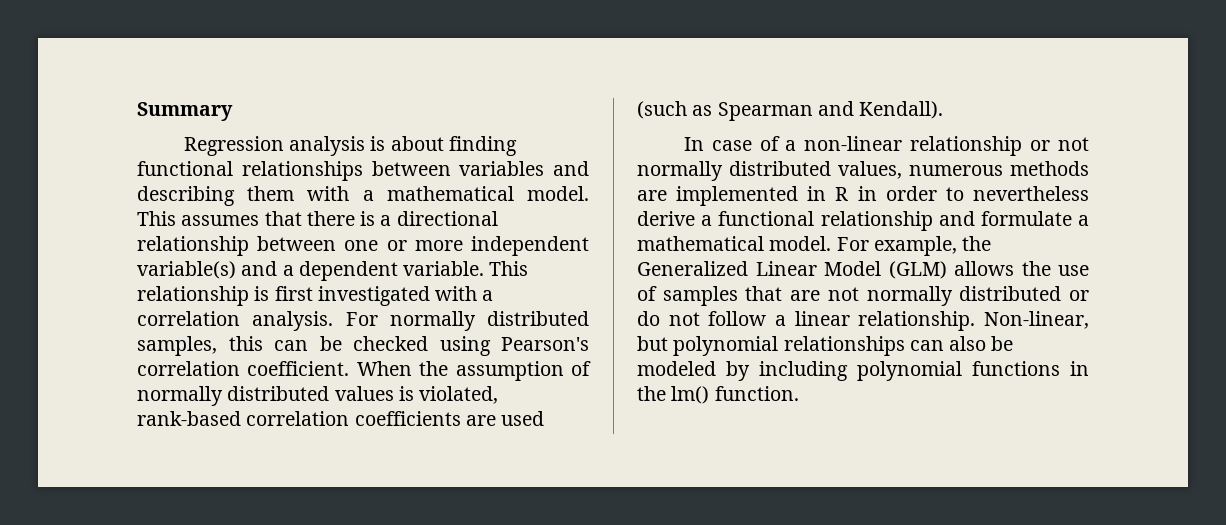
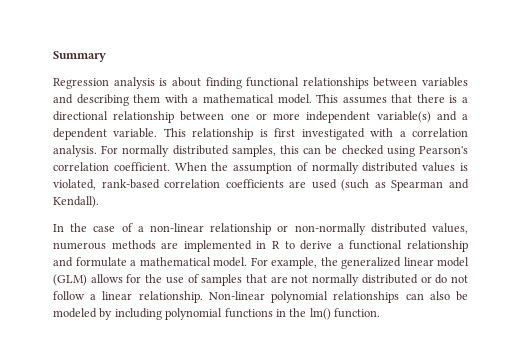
(704, 144) none -> [70,223,88,232] the
[1058,137,1089,151] [637,161,723,181] not normally -> [294,223,366,235] non-normally
[857,186,1089,201] in order to nevertheless -> [284,241,295,249] to
[637,261,881,276] Generalized Linear Model -> [341,257,469,269] generalized linear model
(1014, 268) none -> [126,274,142,283] for
[984,311,1089,329] [637,336,668,351] Non-linear, but -> [208,291,265,300] Non-linear

